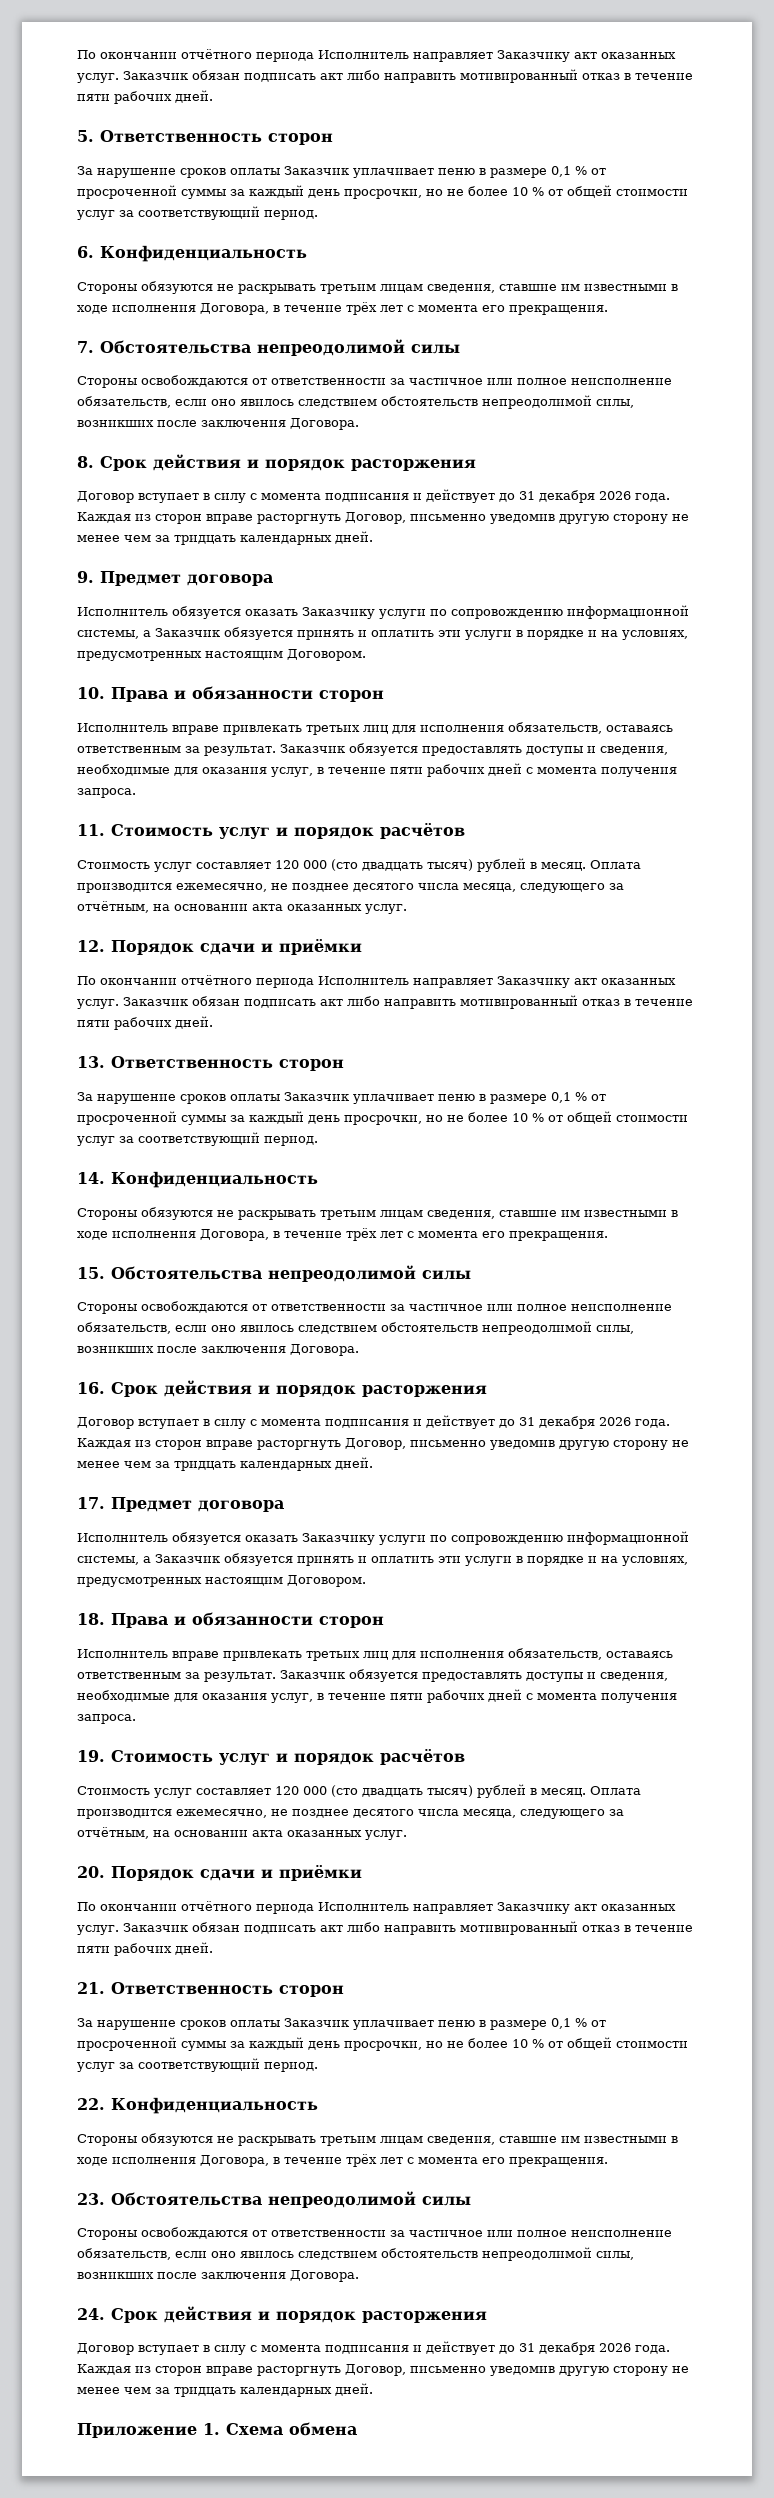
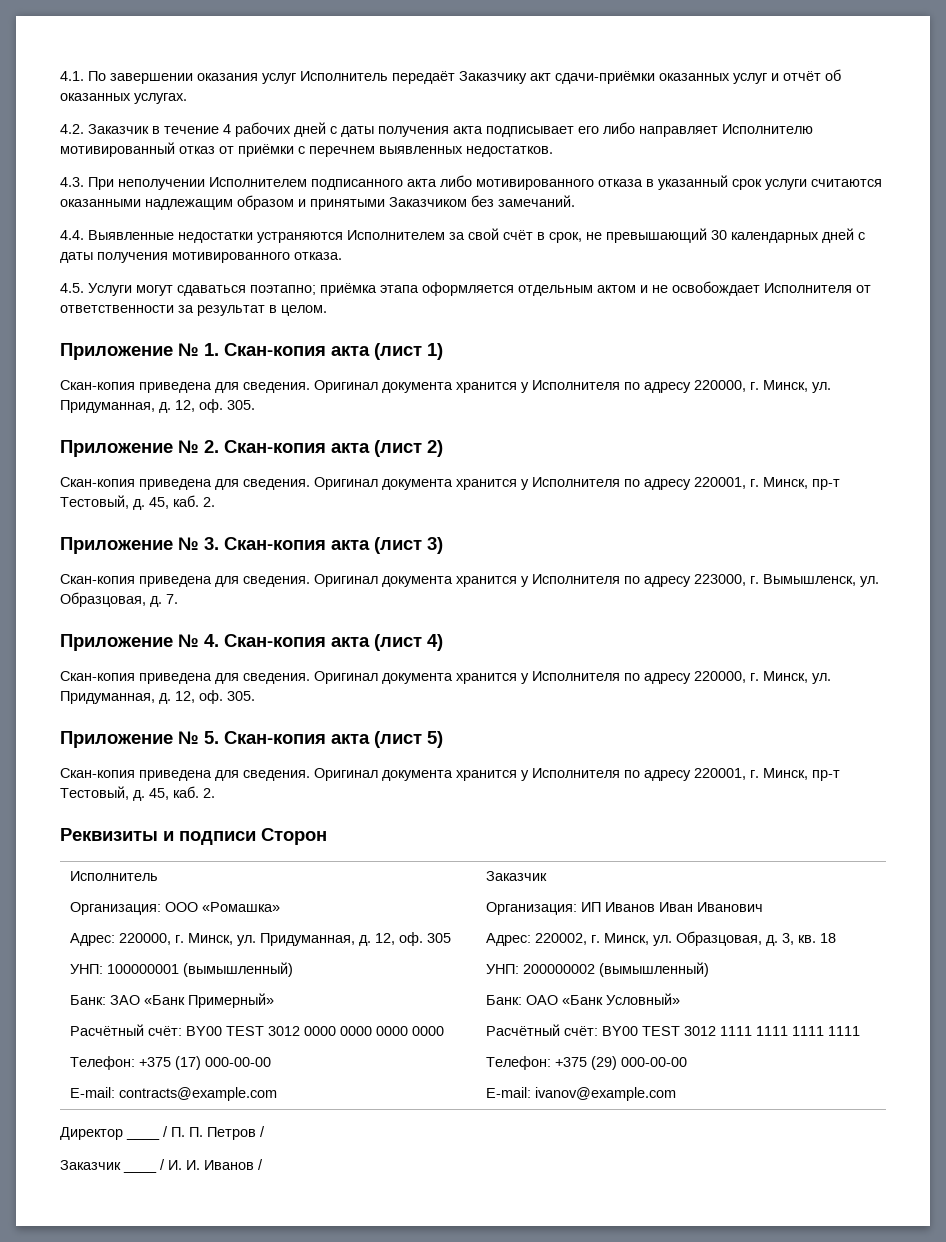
[77,49,676,62] [77,69,693,83] [77,90,213,104] [77,130,333,145] [77,166,606,178] [77,185,688,199] [77,206,318,220] [77,245,307,262] [77,281,678,294] [77,302,608,315] [77,339,460,356] [77,375,672,388] [77,395,634,409] [77,418,359,430] [77,454,476,471] [77,489,670,503] [77,512,689,524] [77,531,373,545] [77,571,273,586] [77,605,689,619] [77,627,688,640] [77,649,366,661] [77,686,384,702] [77,722,673,735] [77,743,668,756] [77,763,677,777] [77,788,136,798] [77,823,465,839] [77,858,641,872] [77,883,624,893] [77,901,407,914] [77,939,362,955] [77,975,676,988] [77,995,693,1009] [77,1016,213,1030] [77,1056,344,1071] [77,1092,606,1104] [77,1111,688,1125] [77,1132,318,1146] [77,1171,318,1188] [77,1207,678,1220] [77,1228,608,1241] [77,1265,471,1282] [77,1301,672,1314] [77,1321,634,1335] [77,1344,359,1356] [77,1380,487,1397] [77,1415,670,1429] [77,1438,689,1450] [77,1457,373,1471] [77,1497,284,1512] [77,1531,689,1545] [77,1553,688,1566] [77,1575,366,1587] [77,1612,384,1628] [77,1648,673,1661] [77,1669,668,1682] [77,1689,677,1703] [77,1714,136,1724] [77,1749,465,1765] [77,1784,641,1798] [77,1809,624,1819] [77,1827,407,1840] [77,1865,362,1881] [77,1901,676,1914] [77,1921,693,1935] [77,1942,213,1956] [77,1982,344,1997] [77,2018,606,2030] [77,2037,688,2051] [77,2058,318,2072] [77,2097,318,2114] [77,2133,678,2146] [77,2154,608,2167] [77,2191,471,2208] [77,2227,672,2240] [77,2247,634,2261] [77,2270,359,2282] [77,2306,487,2323] [77,2341,670,2355] [77,2364,689,2376] [77,2383,373,2397] [77,2422,357,2438] По окончании отчётного периода Исполнитель направляет Заказчику акт оказанных услуг. Заказчик обязан подписать акт либо направить мотивированный отказ в течение пяти рабочих дней. // 5. Ответственность сторон // За нарушение сроков оплаты Заказчик уплачивает пеню в размере 0,1 % от просроченной суммы за каждый день просрочки, но не более 10 % от общей стоимости услуг за соответствующий период. // 6. Конфиденциальность // Стороны обязуются не раскрывать третьим лицам сведения, ставшие им известными в ходе исполнения Договора, в течение трёх лет с момента его прекращения. // 7. Обстоятельства непреодолимой силы // Стороны освобождаются от ответственности за частичное или полное неисполнение обязательств, если оно явилось следствием обстоятельств непреодолимой силы, возникших после заключения Договора. // 8. Срок действия и порядок расторжения // Договор вступает в силу с момента подписания и действует до 31 декабря 2026 года. Каждая из сторон вправе расторгнуть Договор, письменно уведомив другую сторону не менее чем за тридцать календарных дней. // 9. Предмет договора // Исполнитель обязуется оказать Заказчику услуги по сопровождению информационной системы, а Заказчик обязуется принять и оплатить эти услуги в порядке и на условиях, предусмотренных настоящим Договором. // 10. Права и обязанности сторон // Исполнитель вправе привлекать третьих лиц для исполнения обязательств, оставаясь ответственным за результат. Заказчик обязуется предоставлять доступы и сведения, необходимые для оказания услуг, в течение пяти рабочих дней с момента получения запроса. // 11. Стоимость услуг и порядок расчётов // Стоимость услуг составляет 120 000 (сто двадцать тысяч) рублей в месяц. Оплата производится ежемесячно, не позднее десятого числа месяца, следующего за отчётным, на основании акта оказанных услуг. // 12. Порядок сдачи и приёмки // По окончании отчётного периода Исполнитель направляет Заказчику акт оказанных услуг. Заказчик обязан подписать акт либо направить мотивированный отказ в течение пяти рабочих дней. // 13. Ответственность сторон // За нарушение сроков оплаты Заказчик уплачивает пеню в размере 0,1 % от просроченной суммы за каждый день просрочки, но не более 10 % от общей стоимости услуг за соответствующий период. // 14. Конфиденциальность // Стороны обязуются не раскрывать третьим лицам сведения, ставшие им известными в ходе исполнения Договора, в течение трёх лет с момента его прекращения. // 15. Обстоятельства непреодолимой силы // Стороны освобождаются от ответственности за частичное или полное неисполнение обязательств, если оно явилось следствием обстоятельств непреодолимой силы, возникших после заключения Договора. // 16. Срок действия и порядок расторжения // Договор вступает в силу с момента подписания и действует до 31 декабря 2026 года. Каждая из сторон вправе расторгнуть Договор, письменно уведомив другую сторону не менее чем за тридцать календарных дней. // 17. Предмет договора // Исполнитель обязуется оказать Заказчику услуги по сопровождению информационной системы, а Заказчик обязуется принять и оплатить эти услуги в порядке и на условиях, предусмотренных настоящим Договором. // 18. Права и обязанности сторон // Исполнитель вправе привлекать третьих лиц для исполнения обязательств, оставаясь ответственным за результат. Заказчик обязуется предоставлять доступы и сведения, необходимые для оказания услуг, в течение пяти рабочих дней с момента получения запроса. // 19. Стоимость услуг и порядок расчётов // Стоимость услуг составляет 120 000 (сто двадцать тысяч) рублей в месяц. Оплата производится ежемесячно, не позднее десятого числа месяца, следующего за отчётным, на основании акта оказанных услуг. // 20. Порядок сдачи и приёмки // По окончании отчётного периода Исполнитель направляет Заказчику акт оказанных услуг. Заказчик обязан подписать акт либо направить мотивированный отказ в течение пяти рабочих дней. // 21. Ответственность сторон // За нарушение сроков оплаты Заказчик уплачивает пеню в размере 0,1 % от просроченной суммы за каждый день просрочки, но не более 10 % от общей стоимости услуг за соответствующий период. // 22. Конфиденциальность // Стороны обязуются не раскрывать третьим лицам сведения, ставшие им известными в ходе исполнения Договора, в течение трёх лет с момента его прекращения. // 23. Обстоятельства непреодолимой силы // Стороны освобождаются от ответственности за частичное или полное неисполнение обязательств, если оно явилось следствием обстоятельств непреодолимой силы, возникших после заключения Договора. // 24. Срок действия и порядок расторжения // Договор вступает в силу с момента подписания и действует до 31 декабря 2026 года. Каждая из сторон вправе расторгнуть Договор, письменно уведомив другую сторону не менее чем за тридцать календарных дней. // Приложение 1. Схема обмена -> [60,69,841,84] [60,93,187,104] [60,122,813,137] [60,142,553,157] [60,175,882,190] [60,195,575,210] [60,228,865,243] [60,252,342,263] [60,281,871,296] [60,305,327,316] [60,343,443,360] [60,380,831,393] [60,399,255,413] [60,440,443,457] [60,477,840,490] [60,495,215,510] [60,537,443,554] [60,574,879,587] [60,592,178,607] [60,634,443,651] [60,671,831,684] [60,690,255,704] [60,731,443,748] [60,768,840,781] [60,786,215,801] [60,828,327,845] [69,871,158,881] [485,871,547,881] [69,902,280,915] [485,902,763,915] [69,932,451,946] [485,931,836,946] [69,962,293,977] [485,962,709,977] [69,993,274,1008] [485,993,680,1005] [69,1024,444,1036] [485,1024,860,1036] [69,1056,271,1070] [485,1056,687,1070] [69,1087,277,1101] [485,1087,676,1101] [60,1127,160,1140] [163,1126,265,1140] [60,1160,121,1170] [123,1170,157,1173] [160,1159,263,1170] 4.1. По завершении оказания услуг Исполнитель передаёт Заказчику акт сдачи-приёмки оказанных услуг и отчёт об оказанных услугах. // 4.2. Заказчик в течение 4 рабочих дней с даты получения акта подписывает его либо направляет Исполнителю мотивированный отказ от приёмки с перечнем выявленных недостатков. // 4.3. При неполучении Исполнителем подписанного акта либо мотивированного отказа в указанный срок услуги считаются оказанными надлежащим образом и принятыми Заказчиком без замечаний. // 4.4. Выявленные недостатки устраняются Исполнителем за свой счёт в срок, не превышающий 30 календарных дней с даты получения мотивированного отказа. // 4.5. Услуги могут сдаваться поэтапно; приёмка этапа оформляется отдельным актом и не освобождает Исполнителя от ответственности за результат в целом. // Приложение № 1. Скан-копия акта (лист 1) // Скан-копия приведена для сведения. Оригинал документа хранится у Исполнителя по адресу 220000, г. Минск, ул. Придуманная, д. 12, оф. 305. // Приложение № 2. Скан-копия акта (лист 2) // Скан-копия приведена для сведения. Оригинал документа хранится у Исполнителя по адресу 220001, г. Минск, пр-т Тестовый, д. 45, каб. 2. // Приложение № 3. Скан-копия акта (лист 3) // Скан-копия приведена для сведения. Оригинал документа хранится у Исполнителя по адресу 223000, г. Вымышленск, ул. Образцовая, д. 7. // Приложение № 4. Скан-копия акта (лист 4) // Скан-копия приведена для сведения. Оригинал документа хранится у Исполнителя по адресу 220000, г. Минск, ул. Придуманная, д. 12, оф. 305. // Приложение № 5. Скан-копия акта (лист 5) // Скан-копия приведена для сведения. Оригинал документа хранится у Исполнителя по адресу 220001, г. Минск, пр-т Тестовый, д. 45, каб. 2. // Реквизиты и подписи Сторон // Исполнитель | Заказчик // Организация: ООО «Ромашка» | Организация: ИП Иванов Иван Иванович // Адрес: 220000, г. Минск, ул. Придуманная, д. 12, оф. 305 | Адрес: 220002, г. Минск, ул. Образцовая, д. 3, кв. 18 // УНП: 100000001 (вымышленный) | УНП: 200000002 (вымышленный) // Банк: ЗАО «Банк Примерный» | Банк: ОАО «Банк Условный» // Расчётный счёт: BY00 TEST 3012 0000 0000 0000 0000 | Расчётный счёт: BY00 TEST 3012 1111 1111 1111 1111 // Телефон: +375 (17) 000-00-00 | Телефон: +375 (29) 000-00-00 // E-mail: contracts@example.com | E-mail: ivanov@example.com // Директор ____ / П. П. Петров / // Заказчик ____ / И. И. Иванов /

